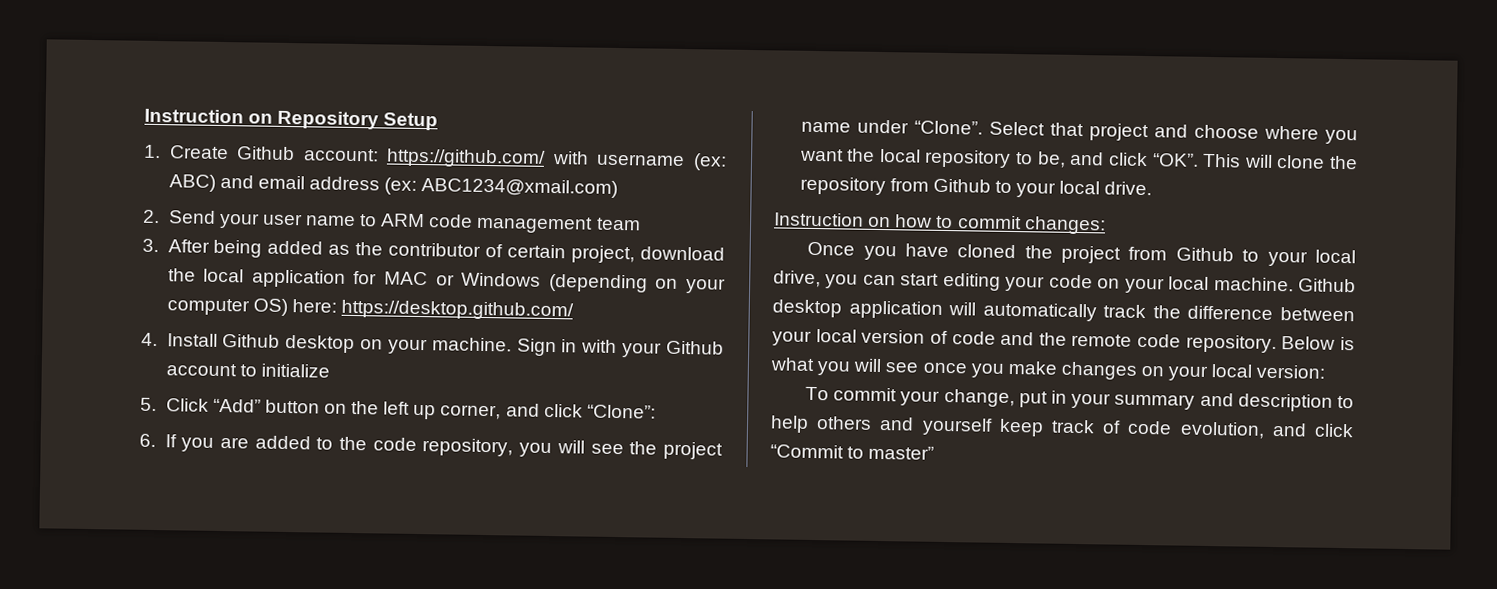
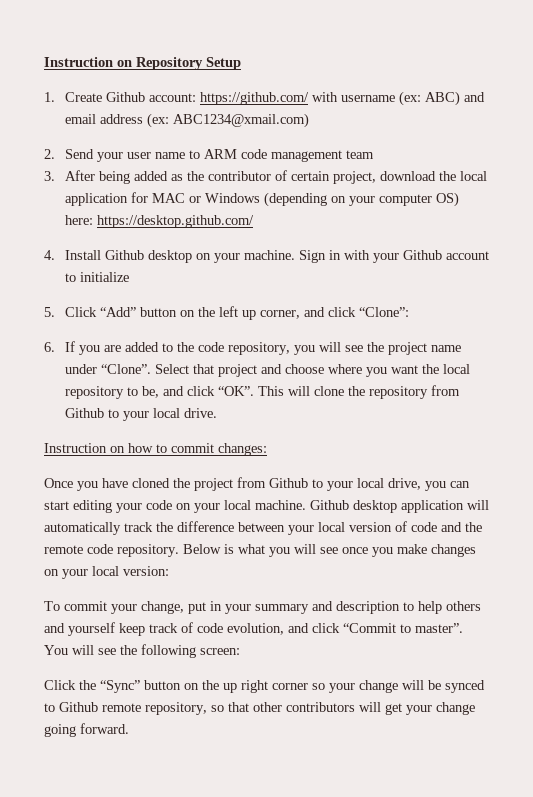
[868,445,935,460] master” -> [415,623,463,633] [44,644,240,658] [44,680,485,693] [44,702,475,715] [44,723,129,737] master”. You will see the following screen: // Click the “Sync” button on the up right corner so your change will be synced to Github remote repository, so that other contributors will get your change going forward.

